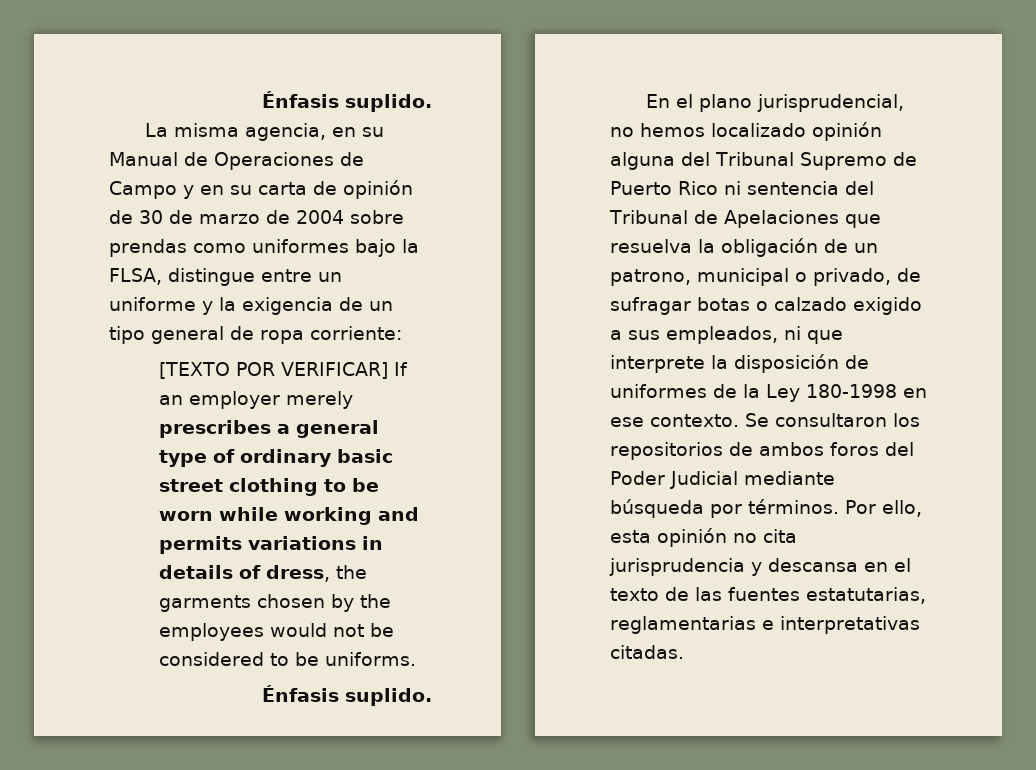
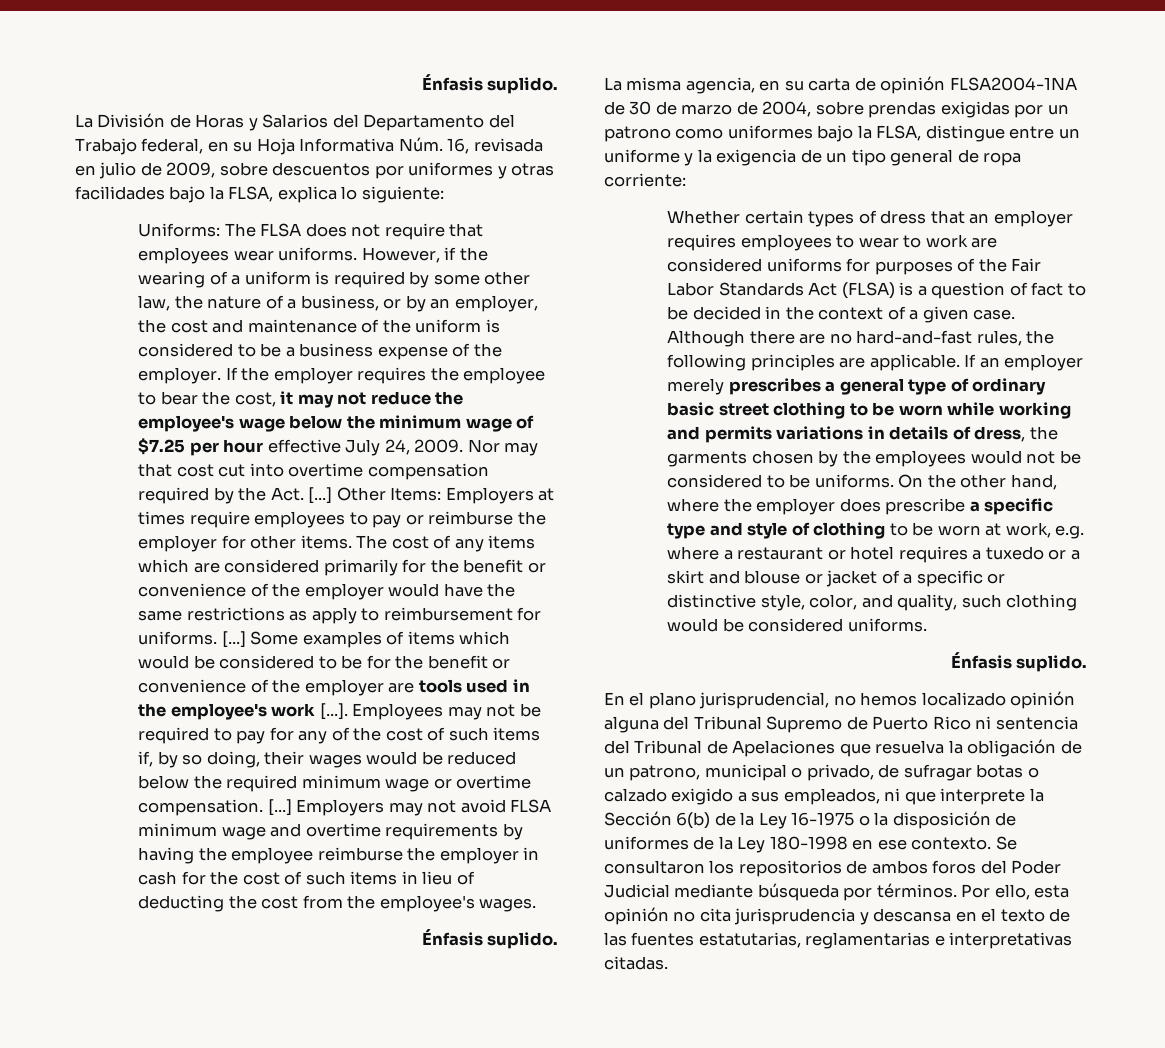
[262,91,432,112] Énfasis suplido. -> [421,74,558,94] [75,113,515,131] [75,137,543,155] [75,162,555,179] [75,186,444,203] [138,223,484,240] [138,247,488,264] [138,271,531,288] [138,295,538,312] [138,319,500,333] [138,343,502,360] [138,367,546,384] [138,391,464,408] [138,415,535,432] [138,438,539,456] [138,463,489,480] [138,487,555,504] [138,511,546,528] [138,535,536,552] [138,559,546,576] [138,583,516,600] [138,607,542,624] [138,631,511,648] [138,655,511,669] [138,679,530,696] [138,703,541,720] [138,727,540,744] [138,751,517,768] [138,775,532,792] [138,799,552,816] [138,823,523,840] [138,847,540,864] [138,871,475,885] [138,895,537,912] [421,929,558,949] Énfasis suplido. // La División de Horas y Salarios del Departamento del Trabajo federal, en su Hoja Informativa Núm. 16, revisada en julio de 2009, sobre descuentos por uniformes y otras facilidades bajo la FLSA, explica lo siguiente: // Uniforms: The FLSA does not require that employees wear uniforms. However, if the wearing of a uniform is required by some other law, the nature of a business, or by an employer, the cost and maintenance of the uniform is considered to be a business expense of the employer. If the employer requires the employee to bear the cost, it may not reduce the employee's wage below the minimum wage of $7.25 per hour effective July 24, 2009. Nor may that cost cut into overtime compensation required by the Act. [...] Other Items: Employers at times require employees to pay or reimburse the employer for other items. The cost of any items which are considered primarily for the benefit or convenience of the employer would have the same restrictions as apply to reimbursement for uniforms. [...] Some examples of items which would be considered to be for the benefit or convenience of the employer are tools used in the employee's work [...]. Employees may not be required to pay for any of the cost of such items if, by so doing, their wages would be reduced below the required minimum wage or overtime compensation. [...] Employers may not avoid FLSA minimum wage and overtime requirements by having the employee reimburse the employer in cash for the cost of such items in lieu of deducting the cost from the employee's wages. // Énfasis suplido.
[109,152,364,170] [109,181,252,199] Manual de Operaciones de Campo y en su -> (804, 85) none
(413, 189) none -> [949,77,1077,91] FLSA2004-1NA
[296,210,344,224] 2004 -> [762,101,812,117] 2004,
(187, 248) none -> [940,101,1069,118] [604,126,671,142] exigidas por un patrono
[159,362,389,379] [TEXTO POR VERIFICAR] -> [667,210,1073,227] [667,234,998,251] [667,258,1042,275] [667,282,1086,299] [667,306,1016,323] [667,330,1055,347] [667,354,960,371] Whether certain types of dress that an employer requires employees to wear to work are considered uniforms for purposes of the Fair Labor Standards Act (FLSA) is a question of fact to be decided in the context of a given case. Although there are no hard-and-fast rules, the following principles are applicable.
(417, 659) none -> [898,474,1057,490] [667,498,1054,515] [667,522,1084,539] [667,546,1080,563] [667,570,1006,587] [667,594,1078,611] [667,618,927,632] On the other hand, where the employer does prescribe a specific type and style of clothing to be worn at work, e.g. where a restaurant or hotel requires a tuxedo or a skirt and blouse or jacket of a specific or distinctive style, color, and quality, such clothing would be considered uniforms.
(728, 362) none -> [604,811,889,829] Sección 6(b) de la Ley 16-1975 o la

